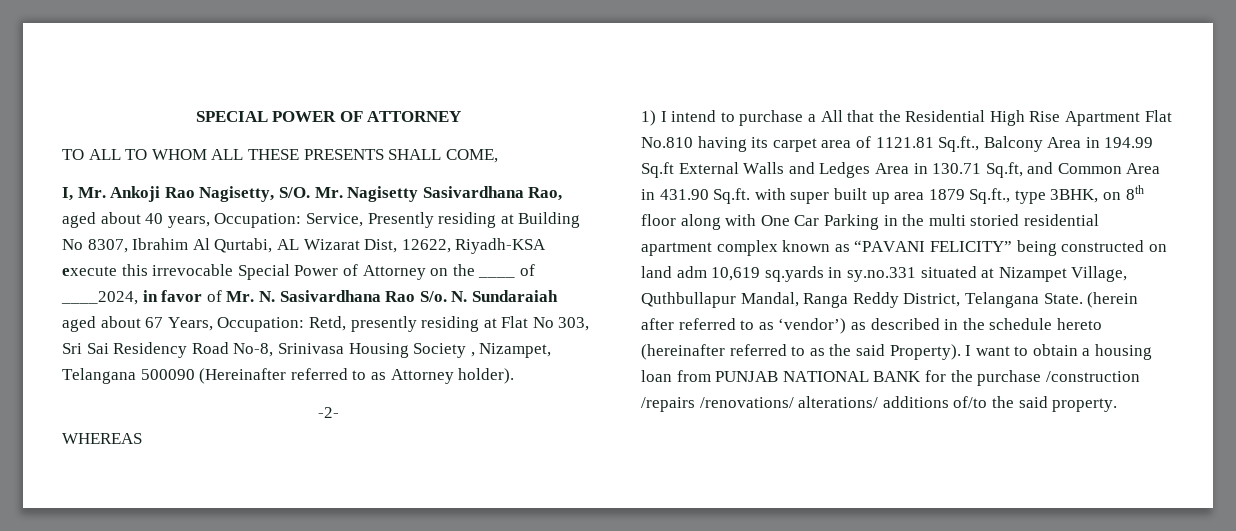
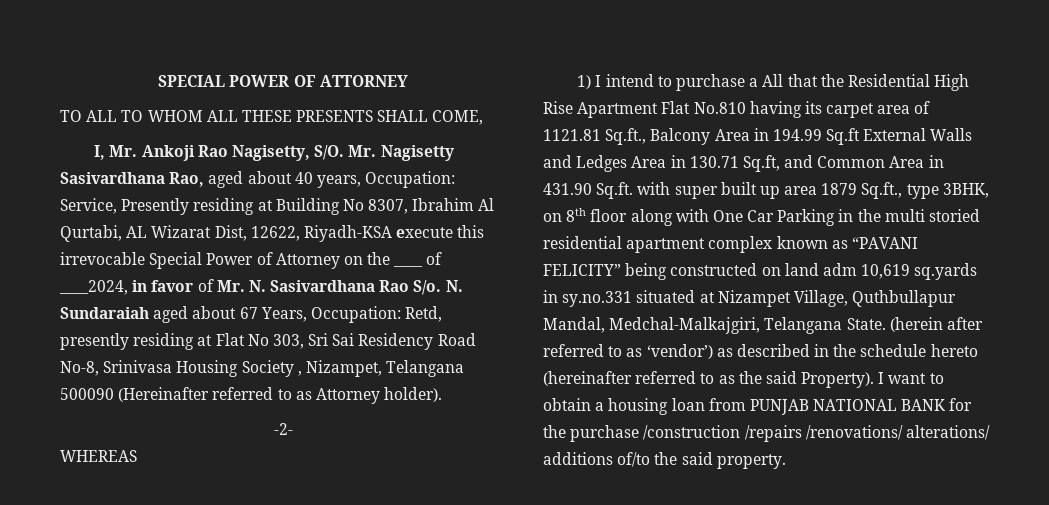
[803,292,961,308] Ranga Reddy District, -> [609,317,761,334] Medchal-Malkajgiri,

